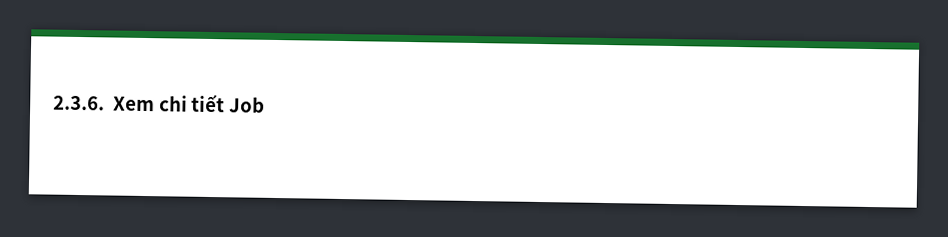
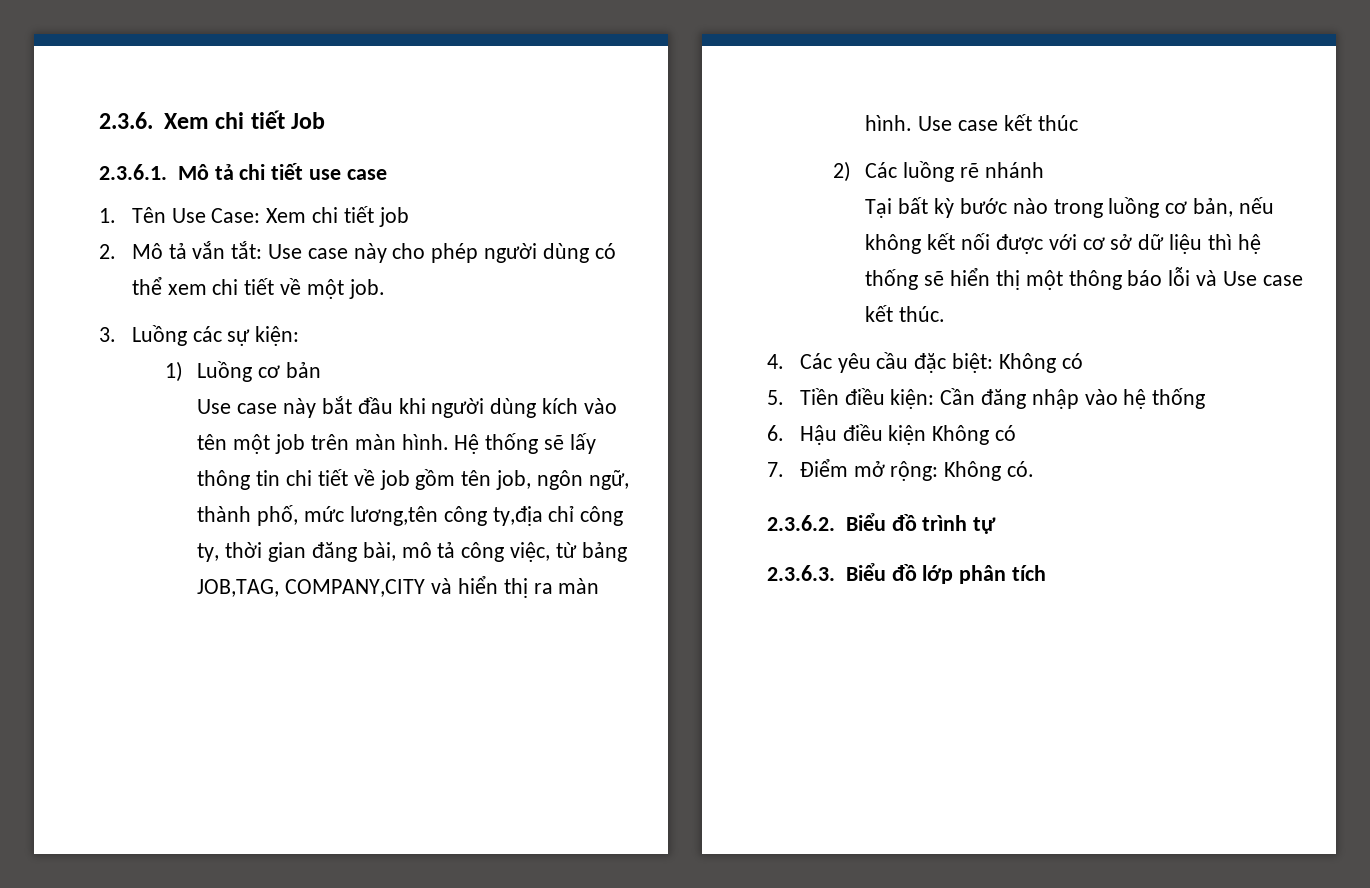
(266, 104) none -> [99,163,387,180] [99,206,409,227] [99,241,616,263] [131,277,385,299] [99,325,300,346] [164,361,322,382] [197,396,617,418] [197,433,596,454] [197,469,629,490] [197,505,624,526] [197,542,627,562] [197,576,600,598] [865,114,1078,131] [832,161,1044,182] [865,197,1274,218] [865,233,1261,254] [865,267,1303,290] [865,305,946,322] [767,352,1083,373] [767,388,1206,409] [767,424,1017,445] [767,459,1035,481] [767,513,997,534] [767,563,1046,584] // 2.3.6.1. Mô tả chi tiết use case // 1. Tên Use Case: Xem chi tiết job // 2. Mô tả vắn tắt: Use case này cho phép người dùng có thể xem chi tiết về một job. // 3. Luồng các sự kiện: // 1) Luồng cơ bản // Use case này bắt đầu khi người dùng kích vào tên một job trên màn hình. Hệ thống sẽ lấy thông tin chi tiết về job gồm tên job, ngôn ngữ, thành phố, mức lương,tên công ty,địa chỉ công ty, thời gian đăng bài, mô tả công việc, từ bảng JOB,TAG, COMPANY,CITY và hiển thị ra màn hình. Use case kết thúc // 2) Các luồng rẽ nhánh // Tại bất kỳ bước nào trong luồng cơ bản, nếu không kết nối được với cơ sở dữ liệu thì hệ thống sẽ hiển thị một thông báo lỗi và Use case kết thúc. // 4. Các yêu cầu đặc biệt: Không có // 5. Tiền điều kiện: Cần đăng nhập vào hệ thống // 6. Hậu điều kiện Không có // 7. Điểm mở rộng: Không có. // 2.3.6.2. Biểu đồ trình tự // 2.3.6.3. Biểu đồ lớp phân tích

